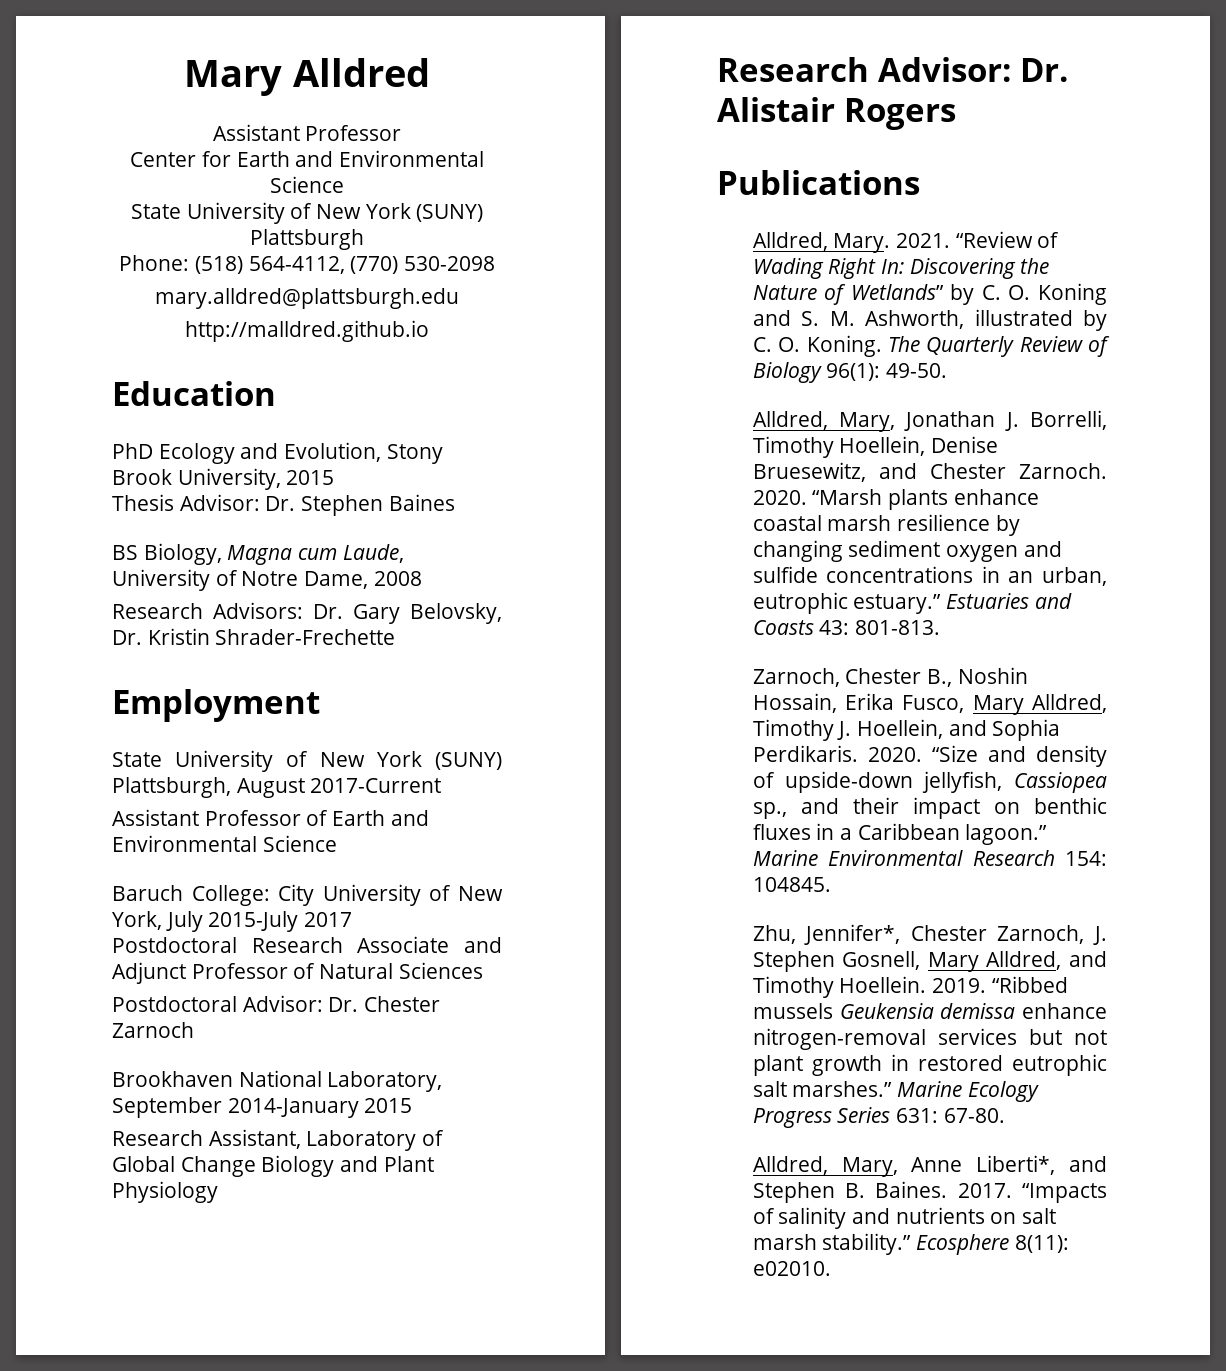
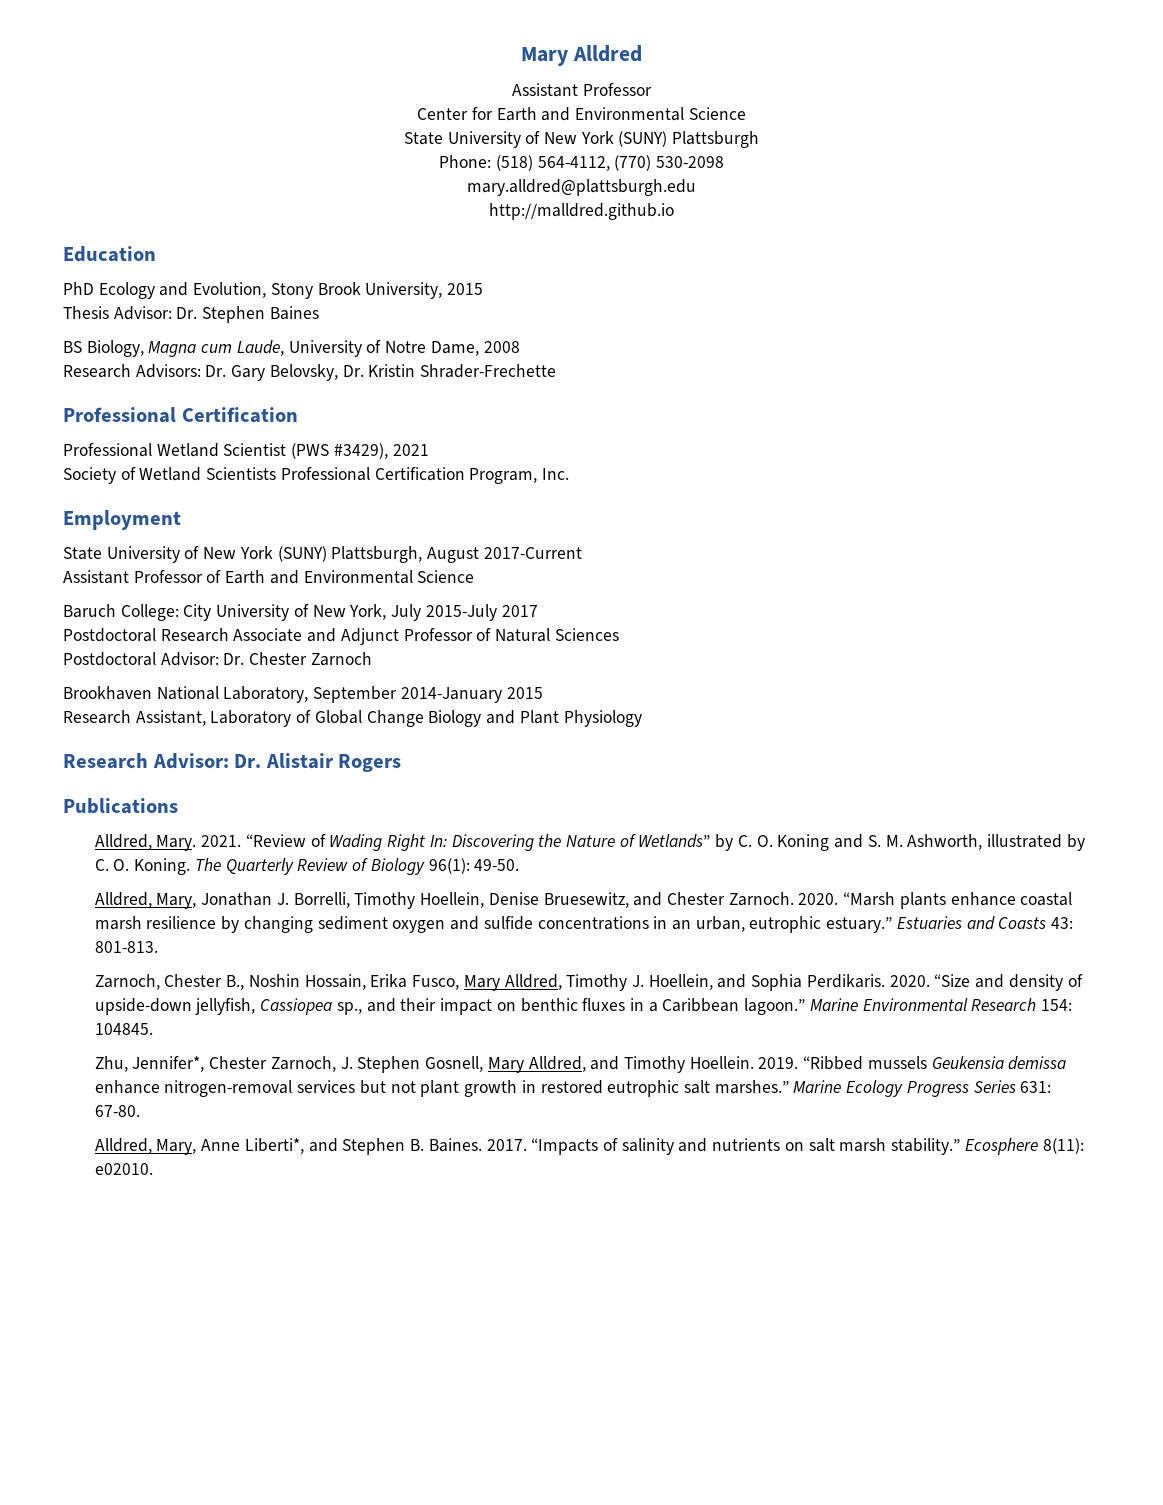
(396, 637) none -> [63,407,298,423] [63,443,429,459] [63,467,570,484] // Professional Certification // Professional Wetland Scientist (PWS #3429), 2021 // Society of Wetland Scientists Professional Certification Program, Inc.

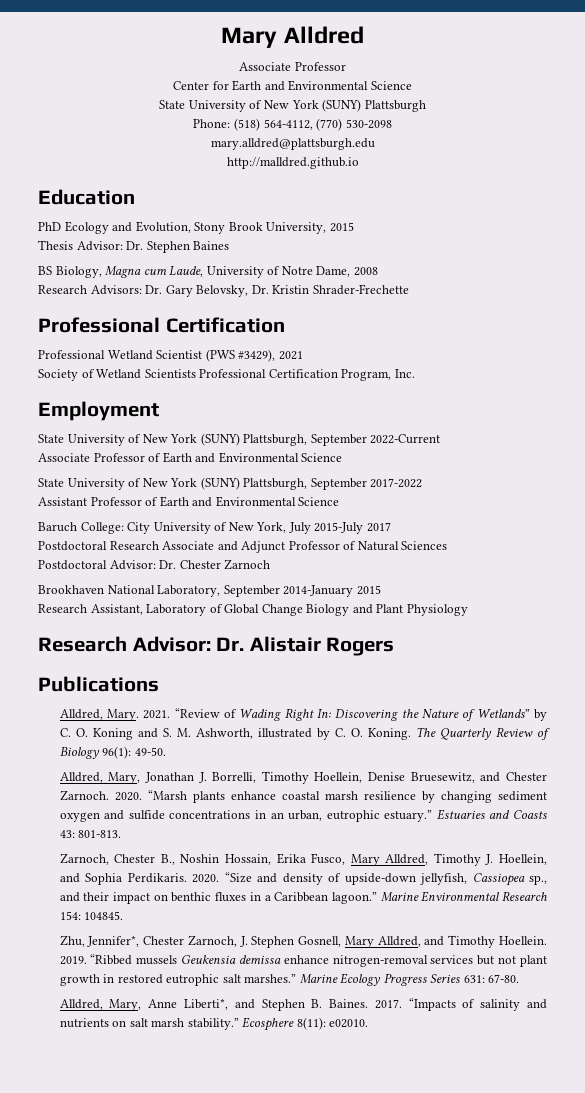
[512,83,579,97] Assistant -> [239,62,292,71] Associate
[427,547,582,563] August 2017-Current -> [310,434,441,446] [38,452,343,463] [38,477,423,490] September 2022-Current // Associate Professor of Earth and Environmental Science // State University of New York (SUNY) Plattsburgh, September 2017-2022

